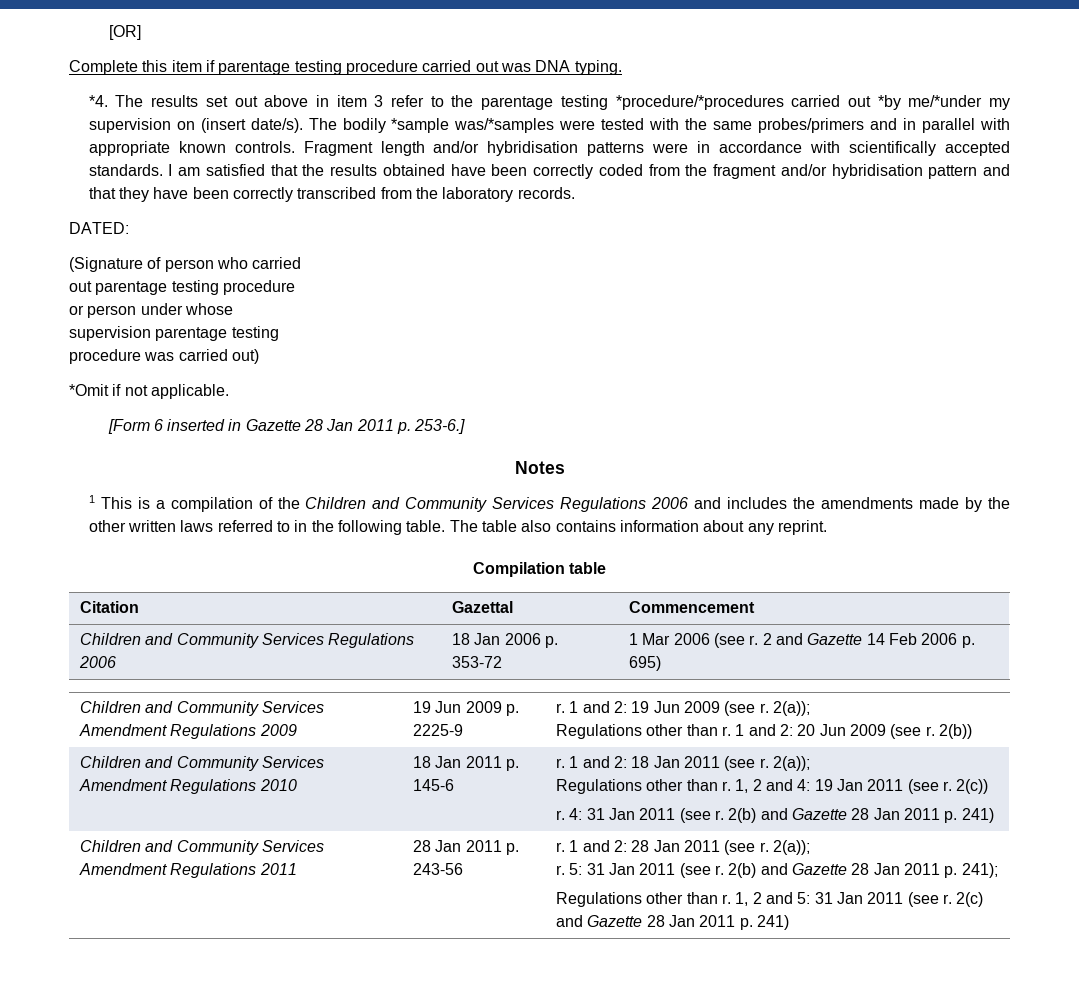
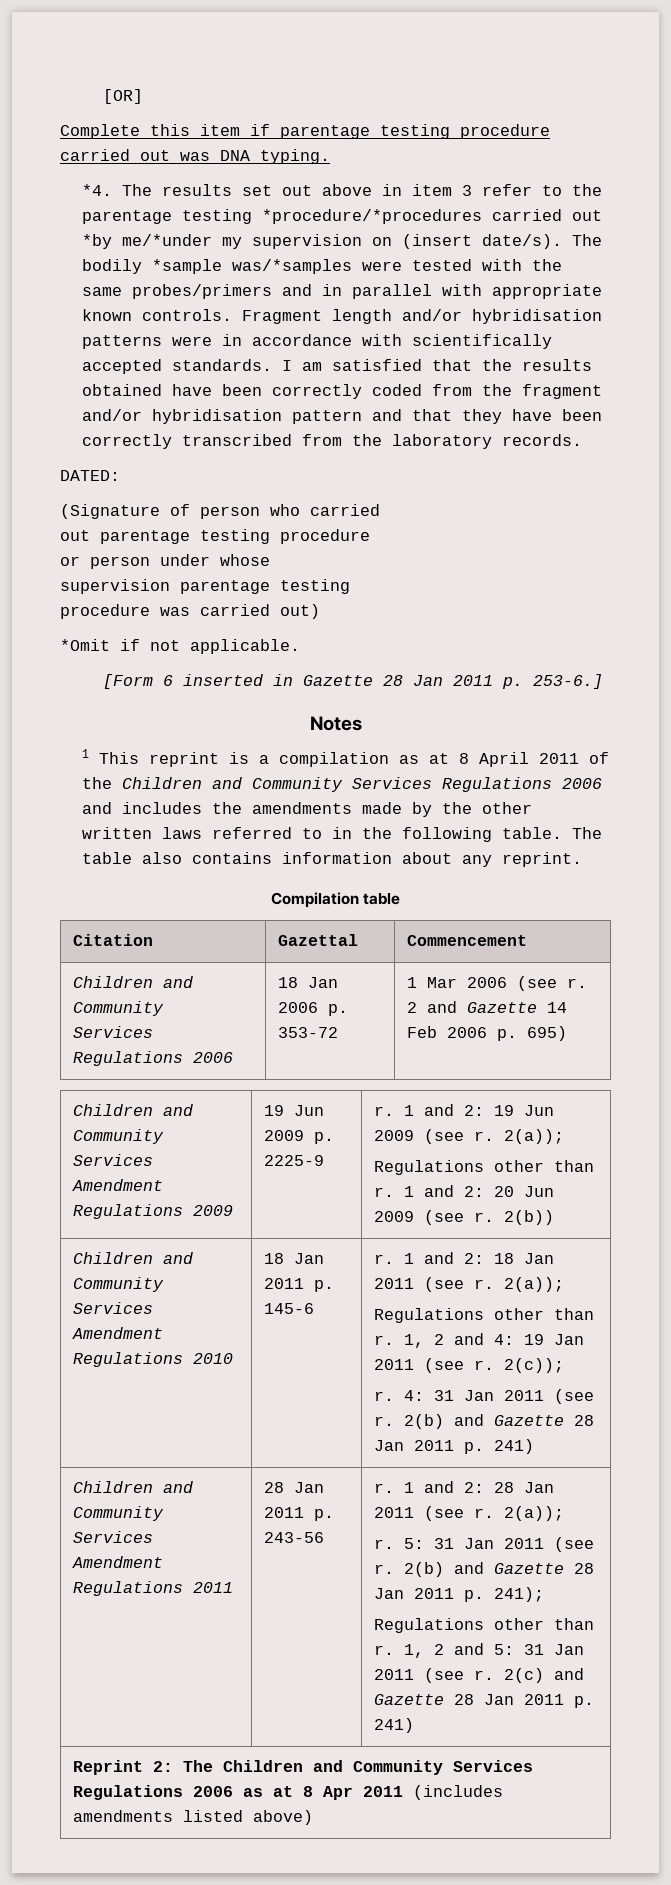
(132, 503) none -> [148,752,219,767] reprint
(253, 504) none -> [398,752,579,767] as at 8 April 2011
[956,779,989,794] 2(c)) -> [504,1358,565,1373] 2(c));
(789, 922) none -> [73,1760,534,1775] [73,1785,504,1800] [73,1810,314,1825] // Reprint 2: The Children and Community Services Regulations 2006 as at 8 Apr 2011 (includes amendments listed above)

